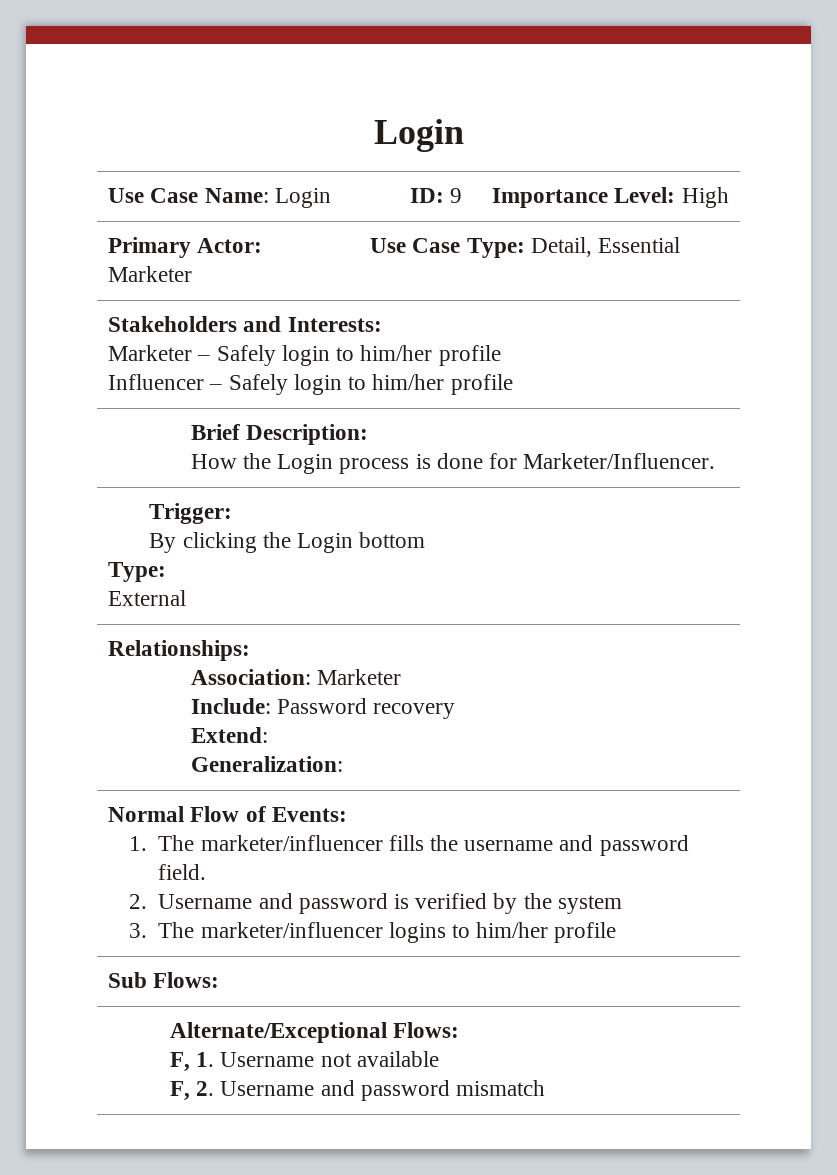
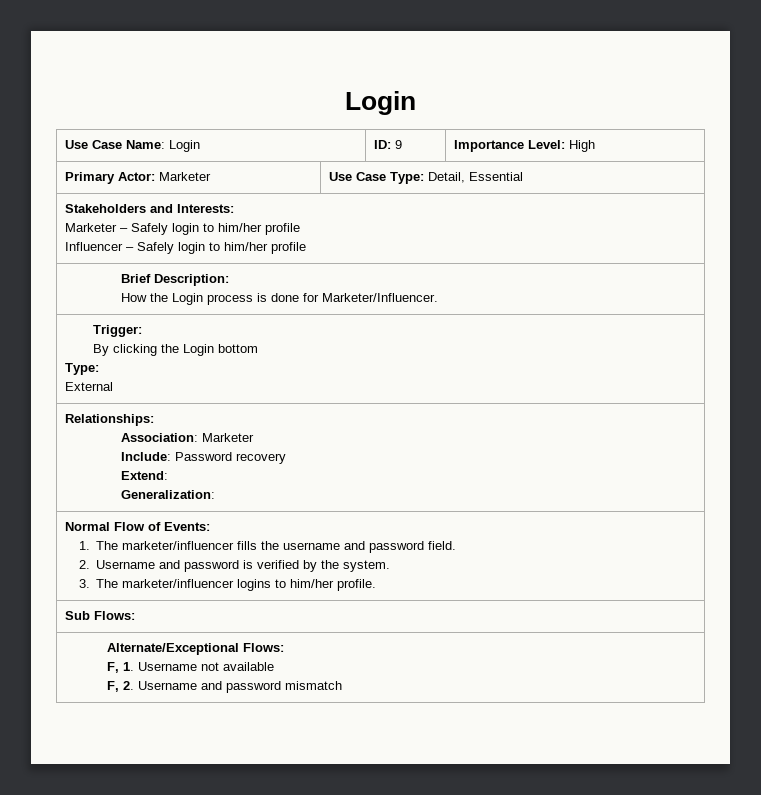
[557,895,622,914] system -> [343,560,391,572] system.
[554,922,617,943] profile -> [337,579,377,591] profile.

